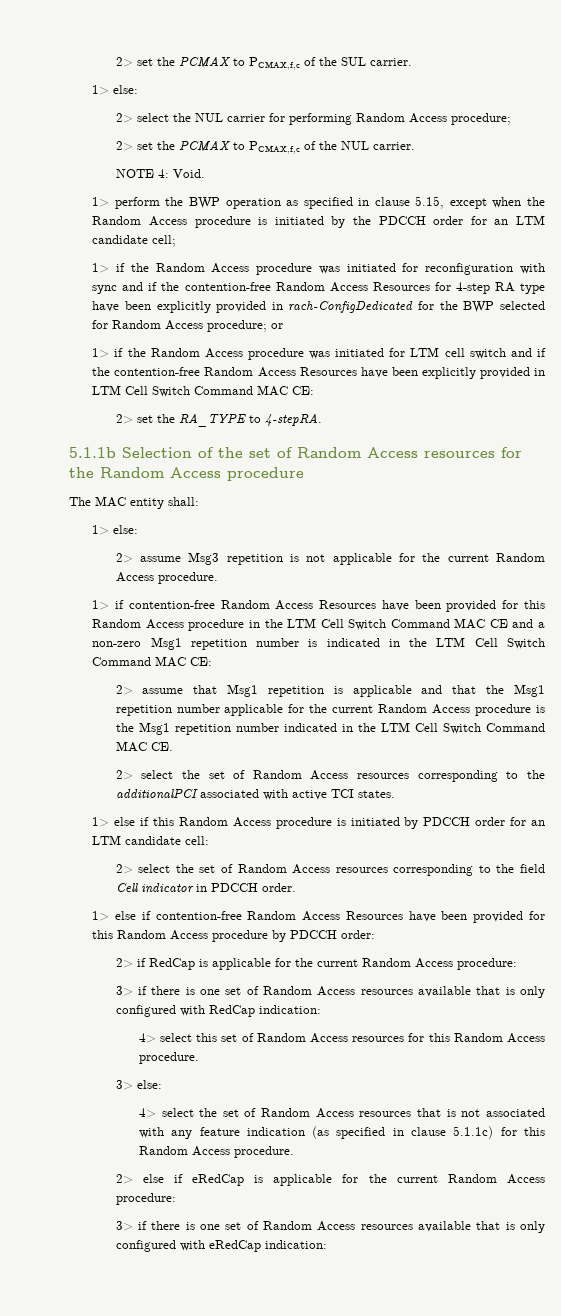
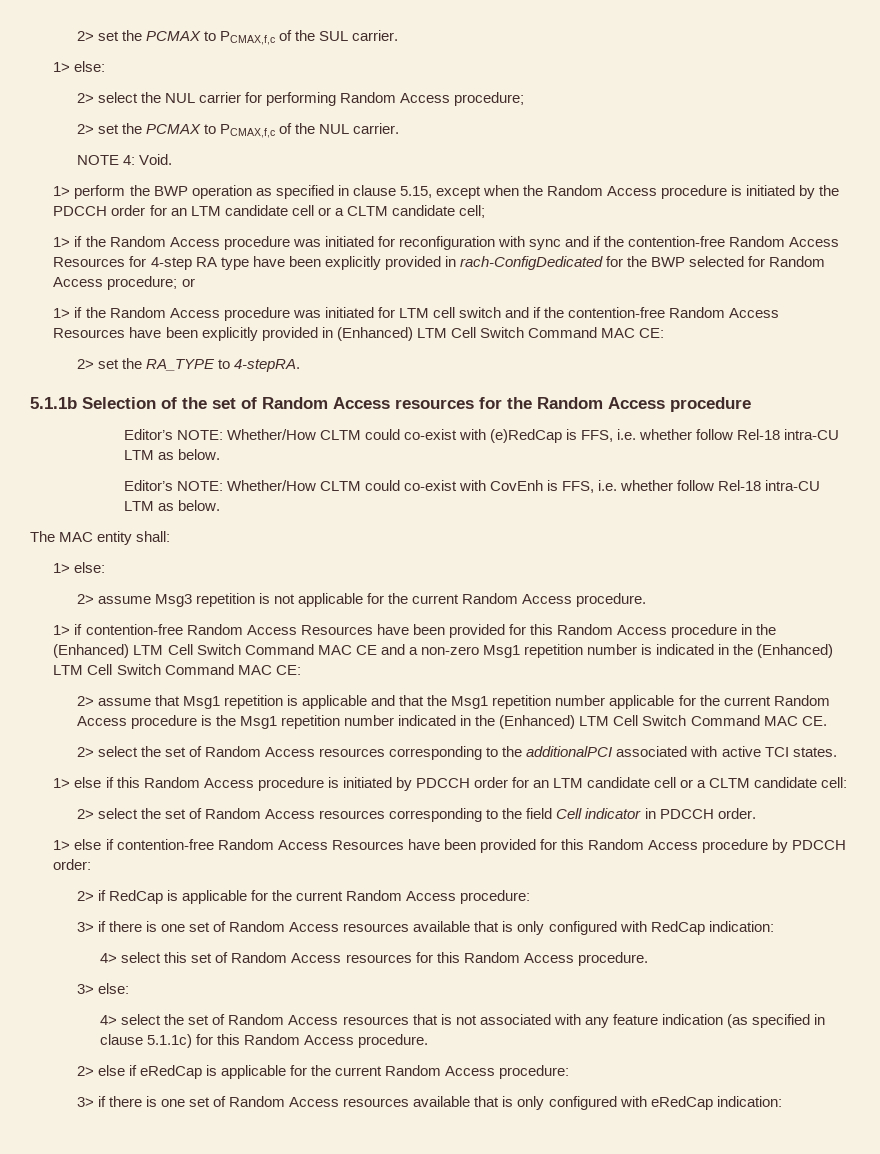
(149, 239) none -> [291,205,455,216] cell or a CLTM candidate
(545, 372) none -> [336,327,413,341] (Enhanced)
(304, 474) none -> [123,429,840,443] [123,449,220,460] [123,480,821,493] [123,500,220,511] // Editor’s NOTE: Whether/How CLTM could co-exist with (e)RedCap is FFS, i.e. whether follow Rel-18 intra-CU LTM as below. // Editor’s NOTE: Whether/How CLTM could co-exist with CovEnh is FFS, i.e. whether follow Rel-18 intra-CU LTM as below.
(283, 623) none -> [53,644,130,658] (Enhanced)
(428, 642) none -> [757,644,834,658] (Enhanced)
(376, 727) none -> [499,715,576,729] (Enhanced)
(182, 840) none -> [654,777,818,788] cell or a CLTM candidate

